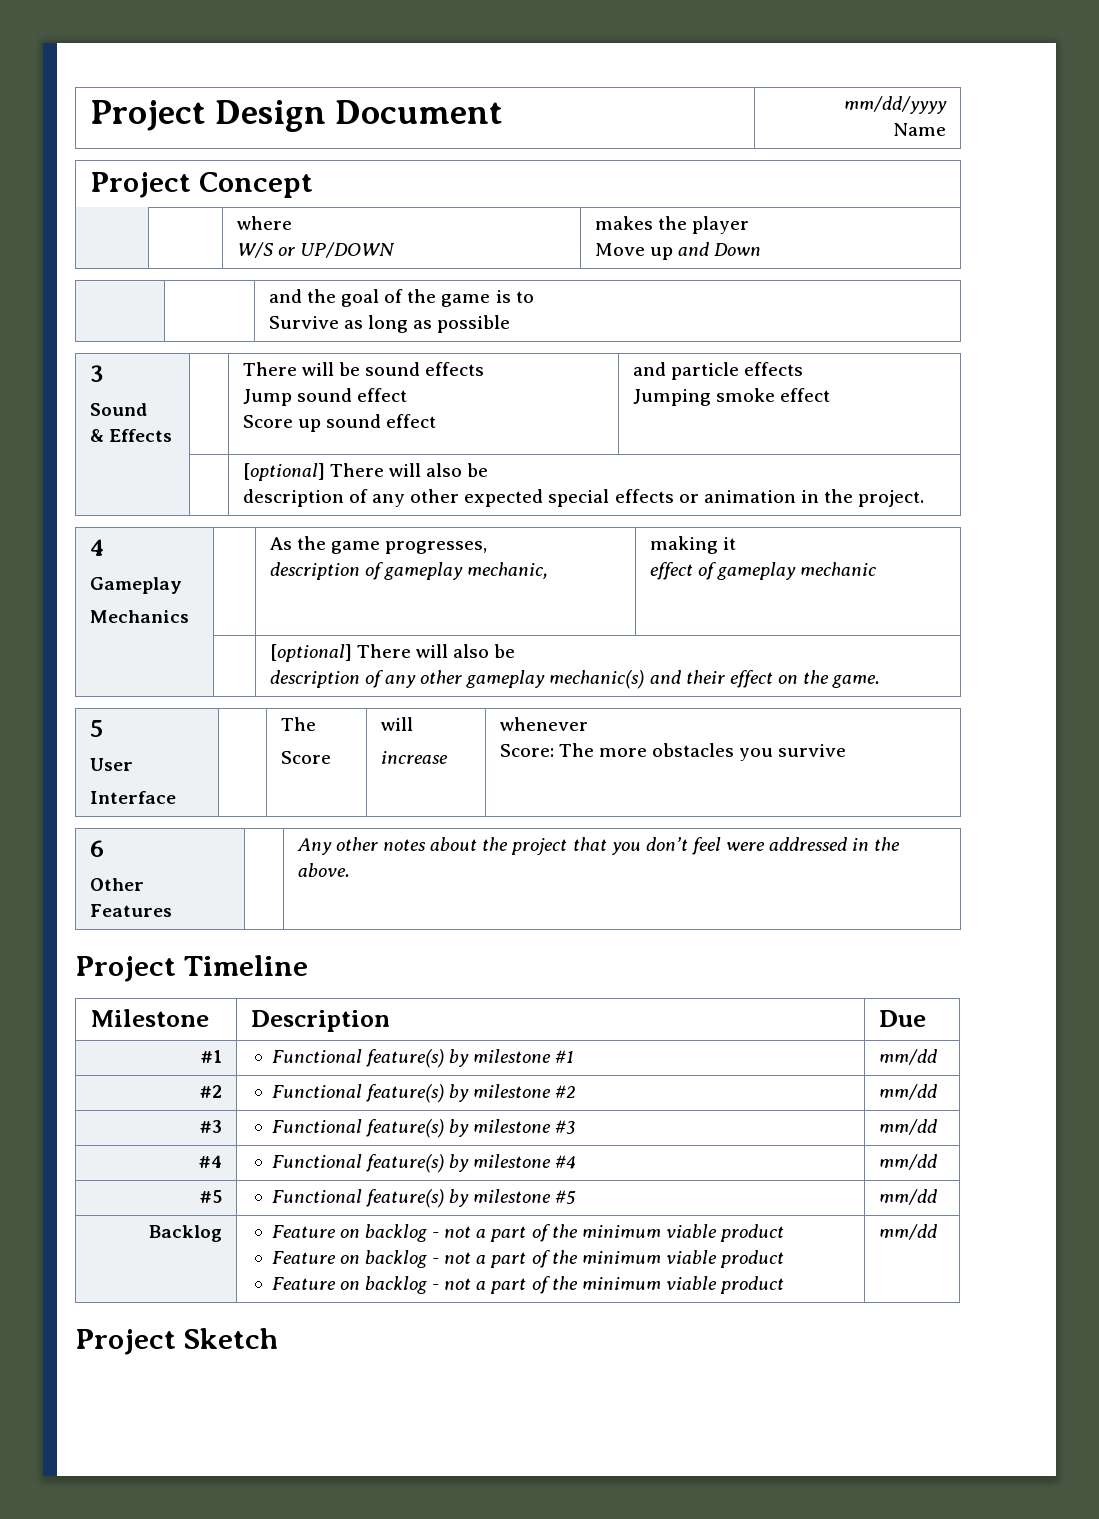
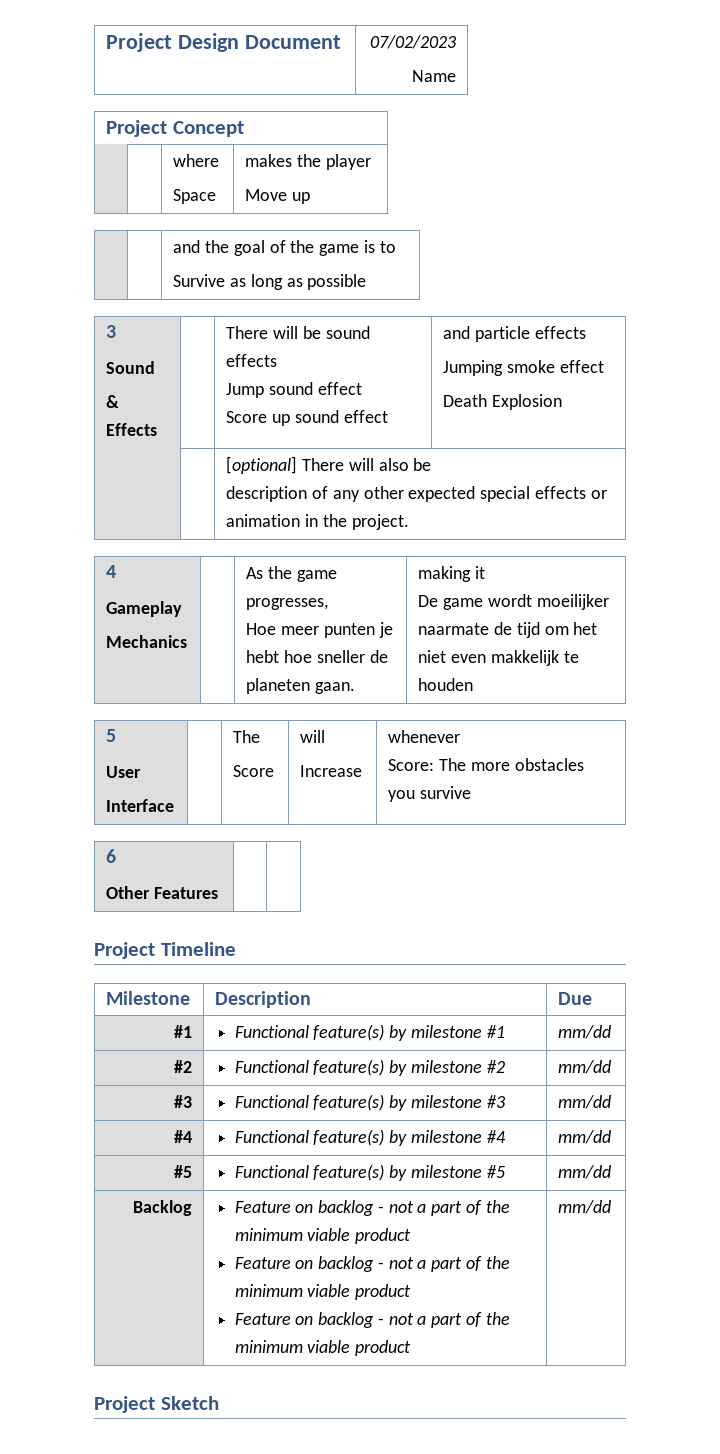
[844,96,948,114] mm/dd/yyyy -> [369,35,456,49] 07/02/2023
[236,242,396,258] W/S or UP/DOWN -> [173,189,217,204] Space
[678,242,762,256] and Down -> (311, 198) none
(831, 395) none -> [443,394,563,410] // Death Explosion
[269,562,549,580] [649,536,736,554] [649,562,878,580] [269,644,516,662] [269,670,881,689] description of gameplay mechanic, | making it // effect of gameplay mechanic // | | [optional] There will also be // description of any other gameplay mechanic(s) and their effect on the game. -> [246,622,393,638] [246,650,388,663] [246,678,356,694] [418,566,486,582] [418,594,609,610] [418,622,598,638] [418,650,579,666] [418,678,474,691] Hoe meer punten je hebt hoe sneller de planeten gaan. | making it // De game wordt moeilijker naarmate de tijd om het niet even makkelijk te houden
[380,751,448,764] increase -> [300,765,363,777] Increase
[296,837,901,855] [297,863,350,877] Any other notes about the project that you don’t feel were addressed in the above. -> (219, 893) none

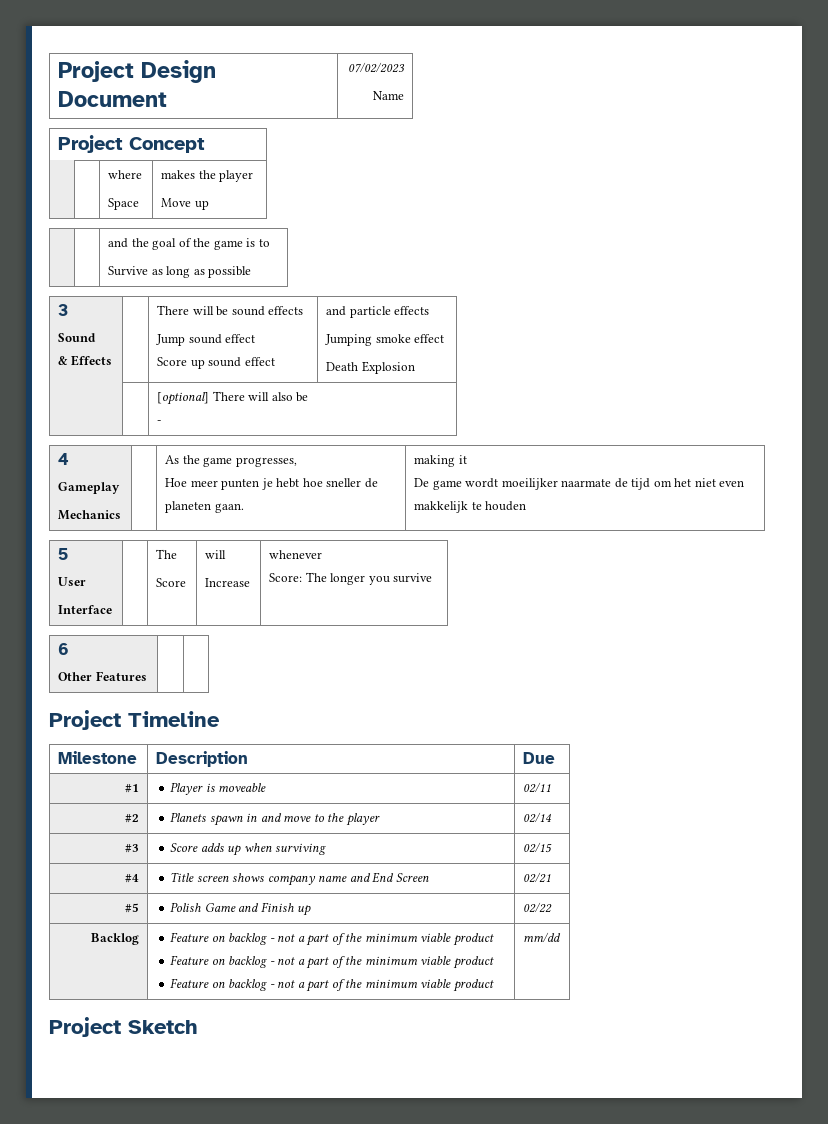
[226,486,607,502] [226,514,409,530] description of any other expected special effects or animation in the project. -> [157,420,162,424] -
[470,758,584,771] more obstacles -> [330,573,366,585] longer
[234,1024,505,1041] [558,1025,612,1039] [173,1060,192,1073] [234,1059,505,1076] [558,1060,612,1074] [173,1095,192,1108] [234,1094,505,1111] [558,1095,612,1109] [173,1130,192,1143] [234,1129,506,1146] [558,1130,612,1144] [173,1165,192,1178] [234,1164,505,1181] [558,1165,612,1179] Functional feature(s) by milestone #1 | mm/dd // #2 | Functional feature(s) by milestone #2 | mm/dd // #3 | Functional feature(s) by milestone #3 | mm/dd // #4 | Functional feature(s) by milestone #4 | mm/dd // #5 | Functional feature(s) by milestone #5 | mm/dd -> [170,782,267,795] [523,782,552,793] [124,814,139,823] [170,812,380,826] [523,812,553,823] [124,844,139,853] [170,843,327,856] [523,842,553,853] [124,874,139,883] [170,872,429,886] [523,872,552,883] [124,903,139,913] [170,902,312,916] [523,902,553,913] Player is moveable | 02/11 // #2 | Planets spawn in and move to the player | 02/14 // #3 | Score adds up when surviving | 02/15 // #4 | Title screen shows company name and End Screen | 02/21 // #5 | Polish Game and Finish up | 02/22

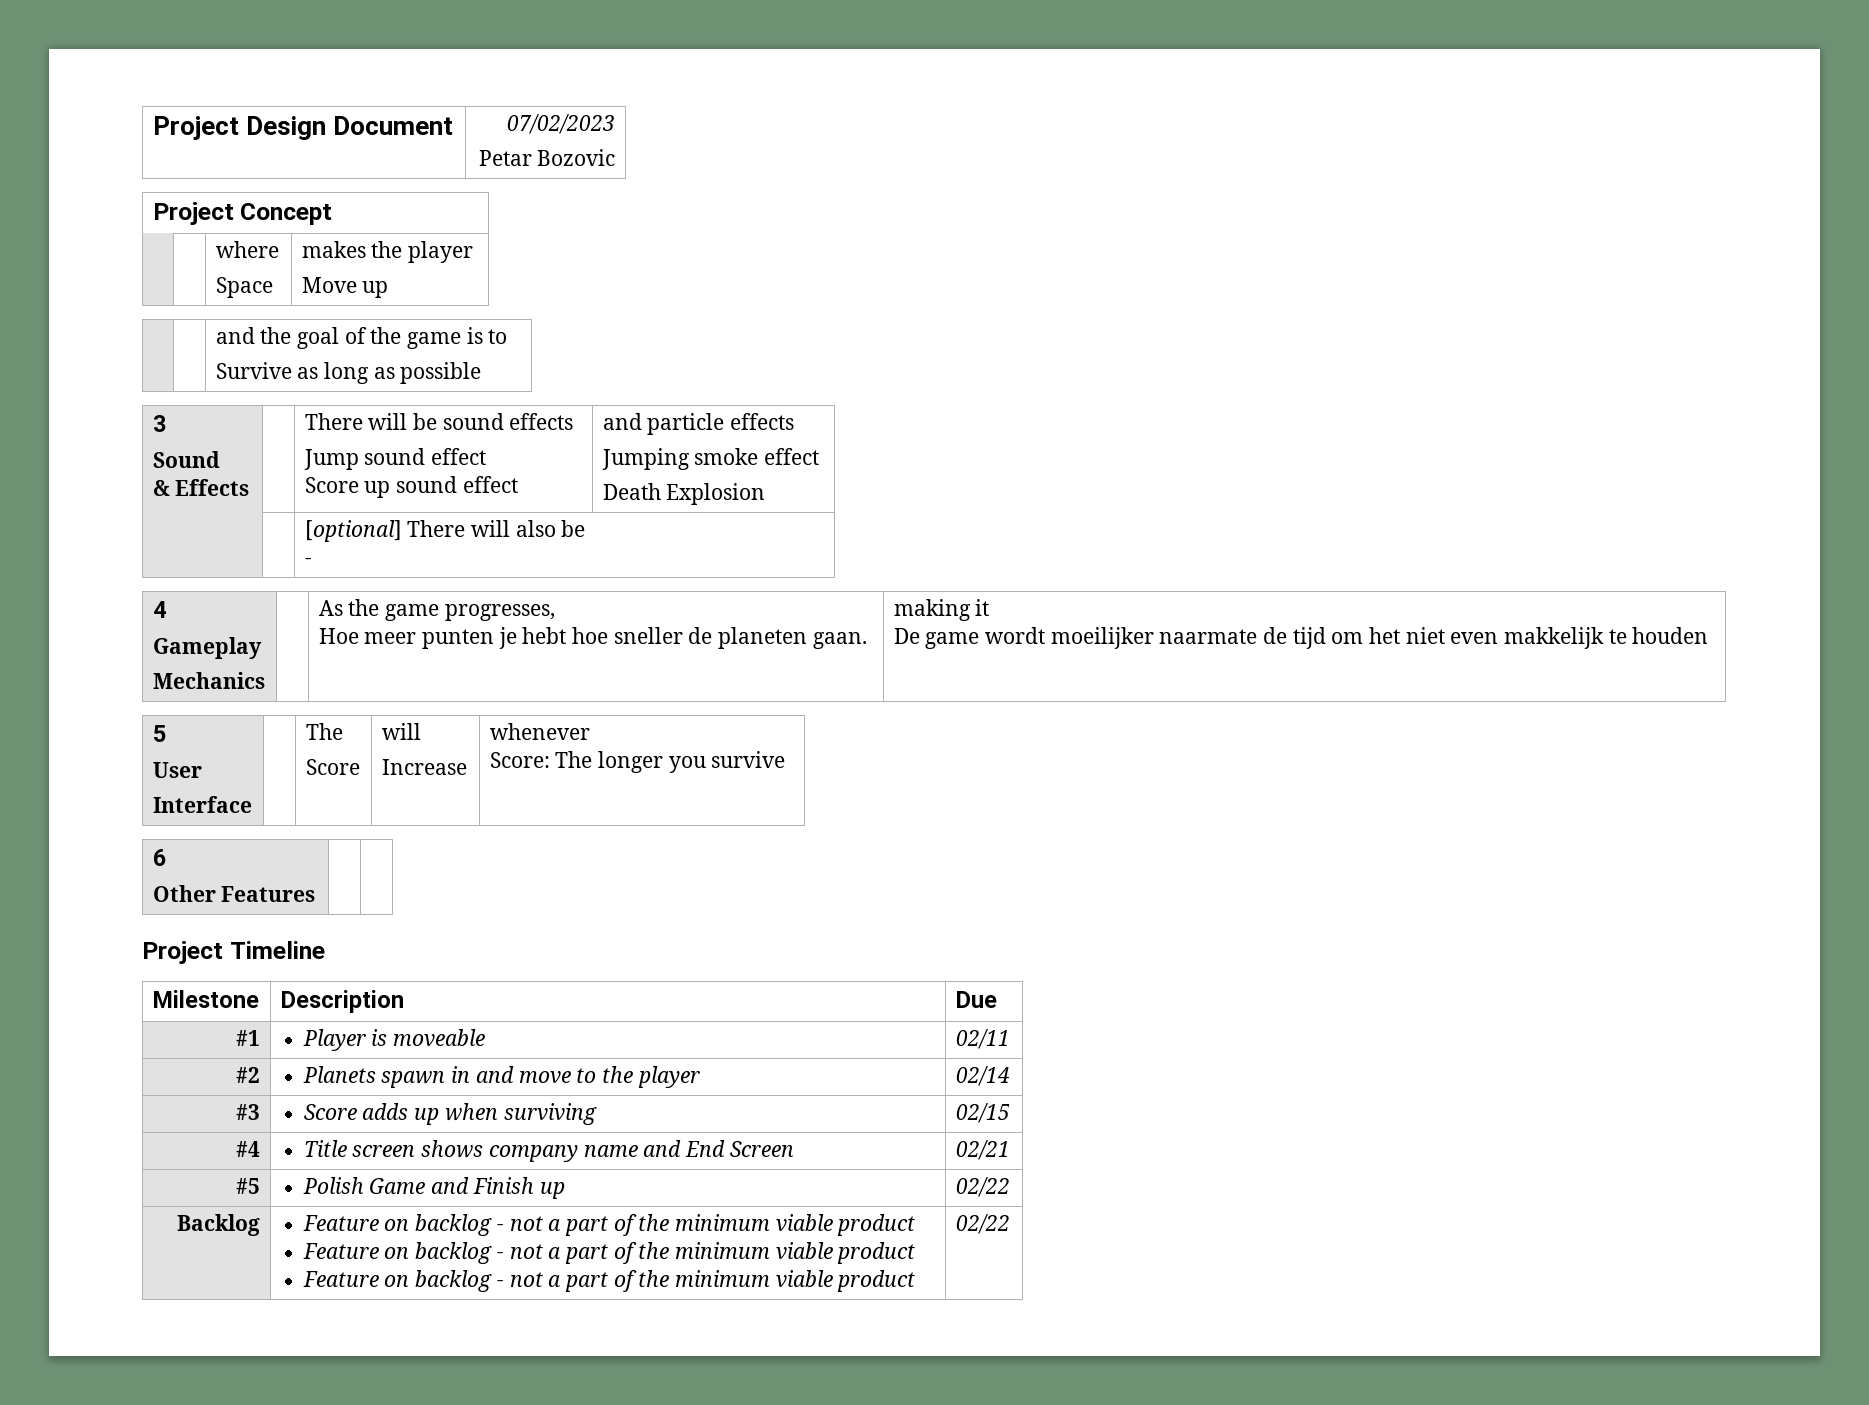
[372,91,404,100] Name -> [478,149,616,166] Petar Bozovic
[523,932,562,943] [49,1017,198,1037] mm/dd // Project Sketch -> [955,1214,1010,1234] 02/22

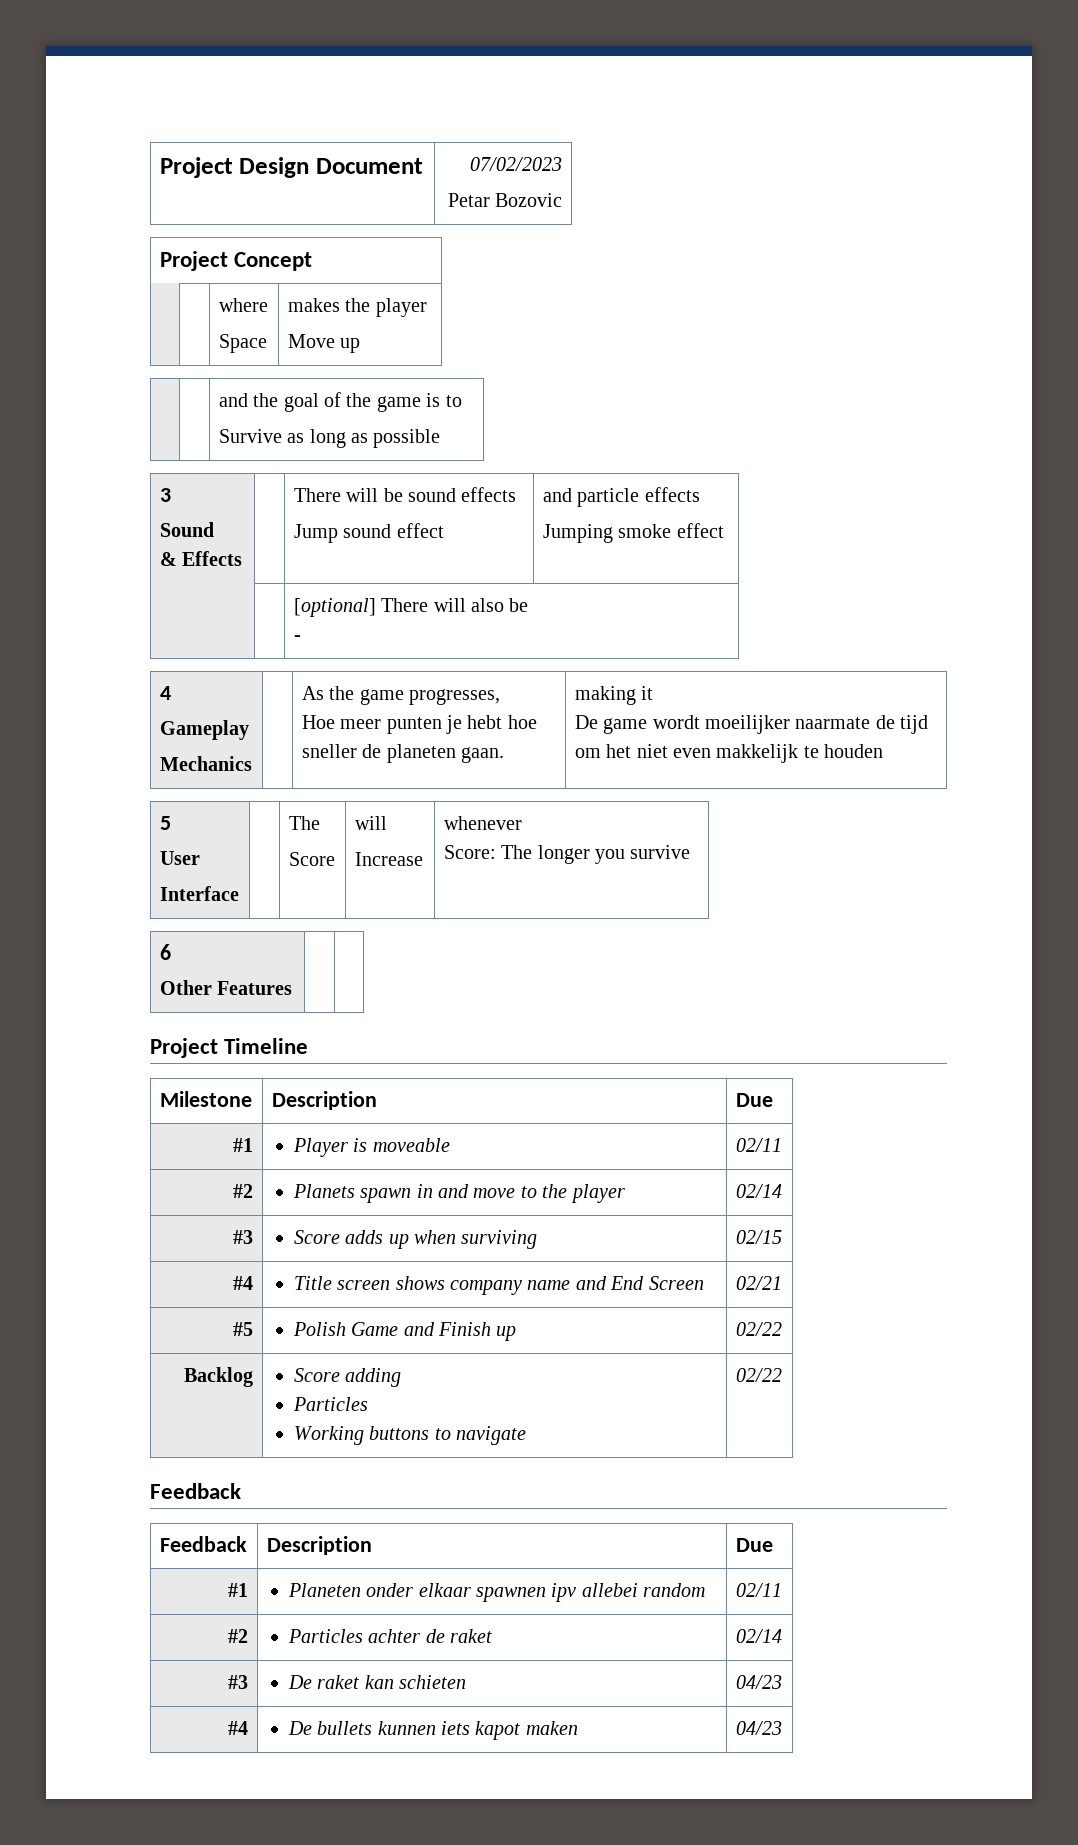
[304,476,518,498] // Score up sound effect -> (444, 530) none
[602,483,766,505] // Death Explosion -> (724, 530) none
[302,1214,916,1236] [302,1242,916,1264] [302,1270,916,1292] [955,1214,1010,1234] Feature on backlog - not a part of the minimum viable product // Feature on backlog - not a part of the minimum viable product // Feature on backlog - not a part of the minimum viable product | 02/22 -> [293,1368,402,1387] [292,1397,368,1411] [293,1426,527,1445] [735,1368,782,1382] [150,1483,241,1499] [159,1536,247,1552] [266,1536,372,1555] [735,1538,773,1552] [228,1583,249,1597] [287,1583,706,1602] [735,1583,782,1597] [228,1629,249,1643] [287,1629,493,1643] [735,1629,782,1643] [228,1675,249,1689] [287,1675,467,1689] [735,1675,782,1689] [228,1721,249,1735] [287,1721,578,1740] [735,1721,782,1735] Score adding // Particles // Working buttons to navigate | 02/22 // Feedback // Feedback | Description | Due // #1 | Planeten onder elkaar spawnen ipv allebei random | 02/11 // #2 | Particles achter de raket | 02/14 // #3 | De raket kan schieten | 04/23 // #4 | De bullets kunnen iets kapot maken | 04/23

